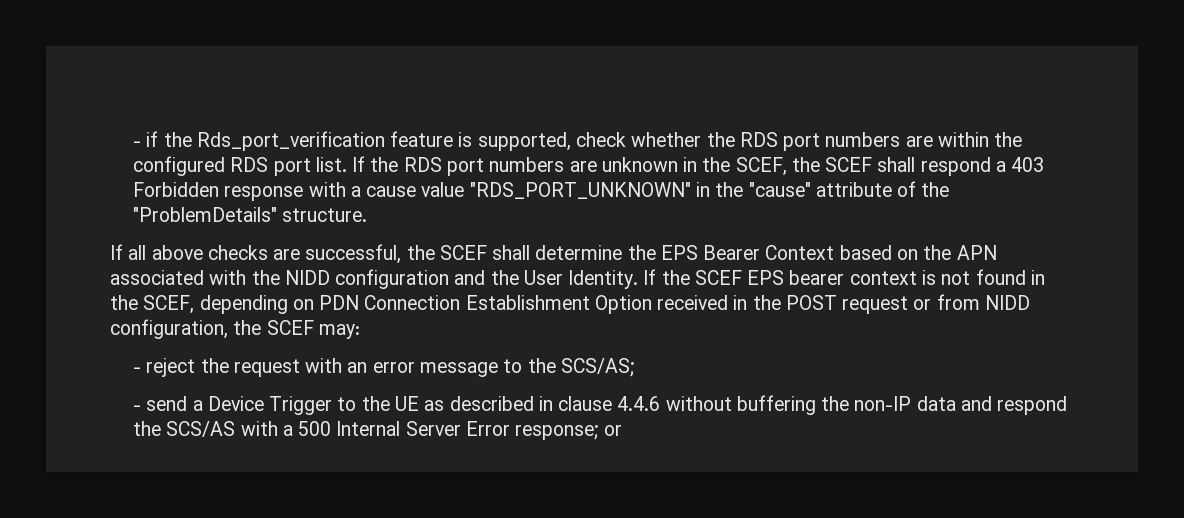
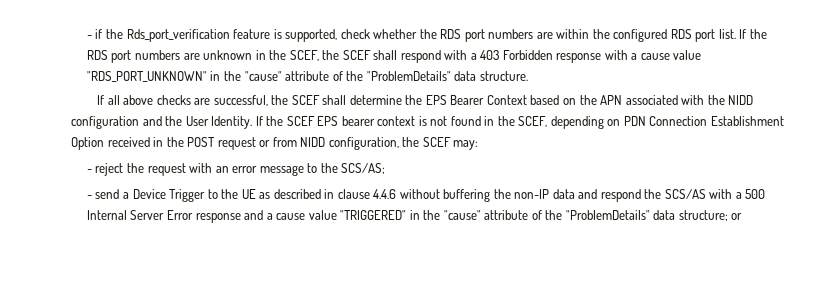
(991, 166) none -> [444,50,468,60] with
(278, 214) none -> [454,71,477,81] data
[515,425,599,440] response; -> [195,210,728,223] response and a cause value "TRIGGERED" in the "cause" attribute of the "ProblemDetails" data structure;

